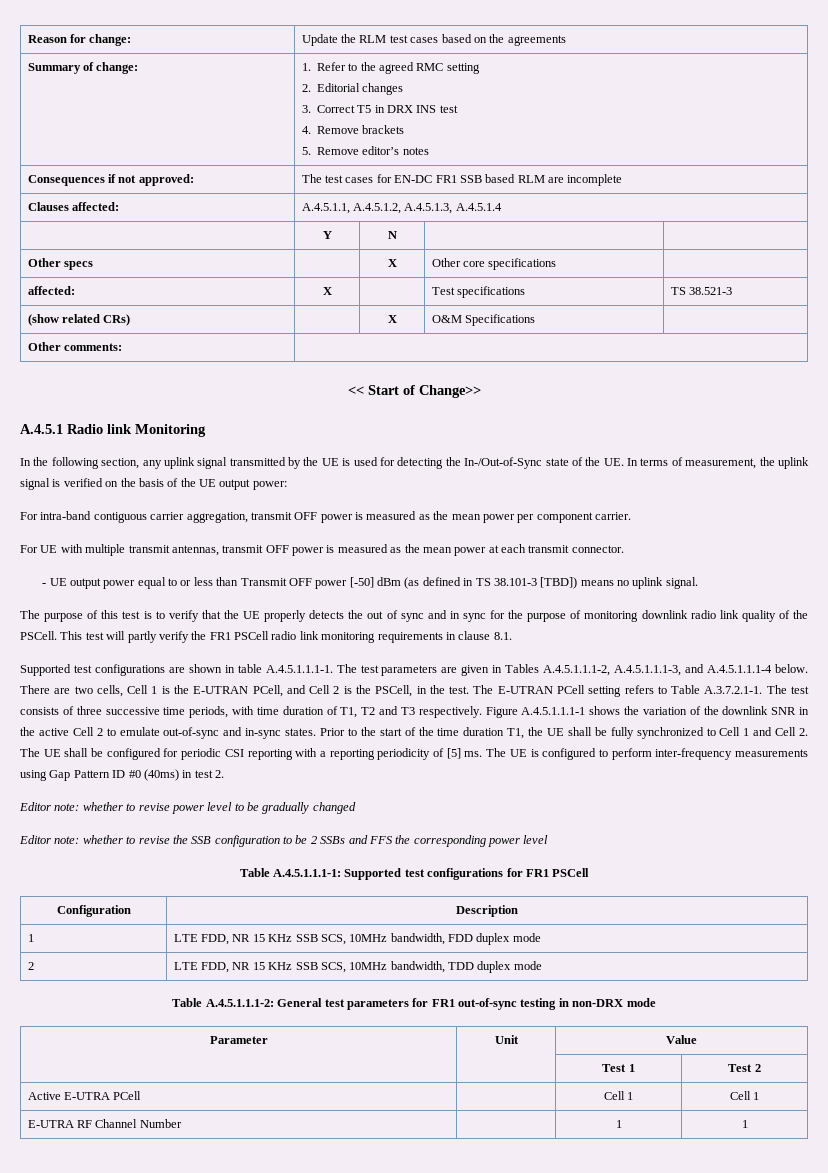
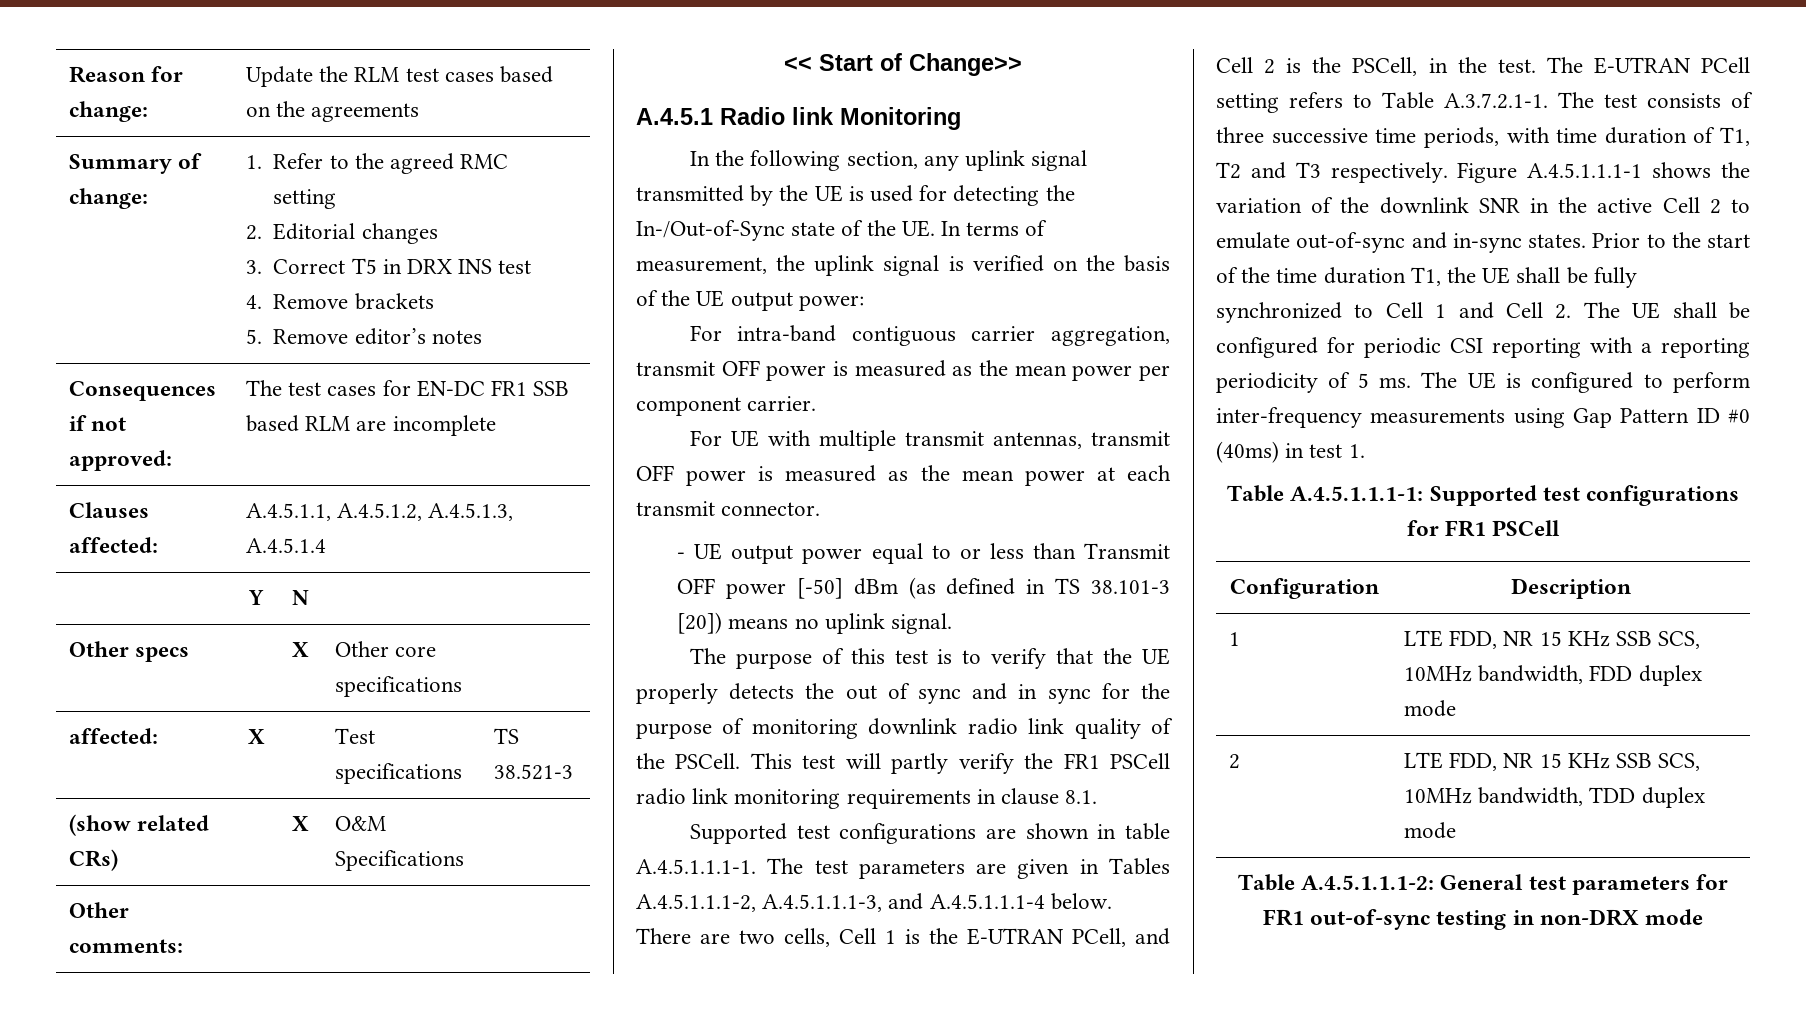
[540,577,578,589] [TBD]) -> [677,612,723,634] [20])
[446,748,461,759] [5] -> [1357,373,1369,388] 5
[215,770,224,778] [19,802,356,814] [19,835,549,847] 2. // Editor note: whether to revise power level to be gradually changed // Editor note: whether to revise the SSB configuration to be 2 SSBs and FFS the corresponding power level -> [1348,444,1365,458] 1.
[209,1036,268,1044] [494,1035,519,1044] [666,1035,697,1044] [602,1064,635,1072] [728,1064,761,1072] [27,1091,142,1100] [603,1091,634,1100] [729,1091,760,1100] [27,1119,182,1128] [615,1120,622,1128] [741,1120,748,1128] // Parameter | Unit | Value // | | Test 1 | Test 2 // Active E-UTRA PCell | | Cell 1 | Cell 1 // E-UTRA RF Channel Number | | 1 | 1 -> (1704, 917) none

